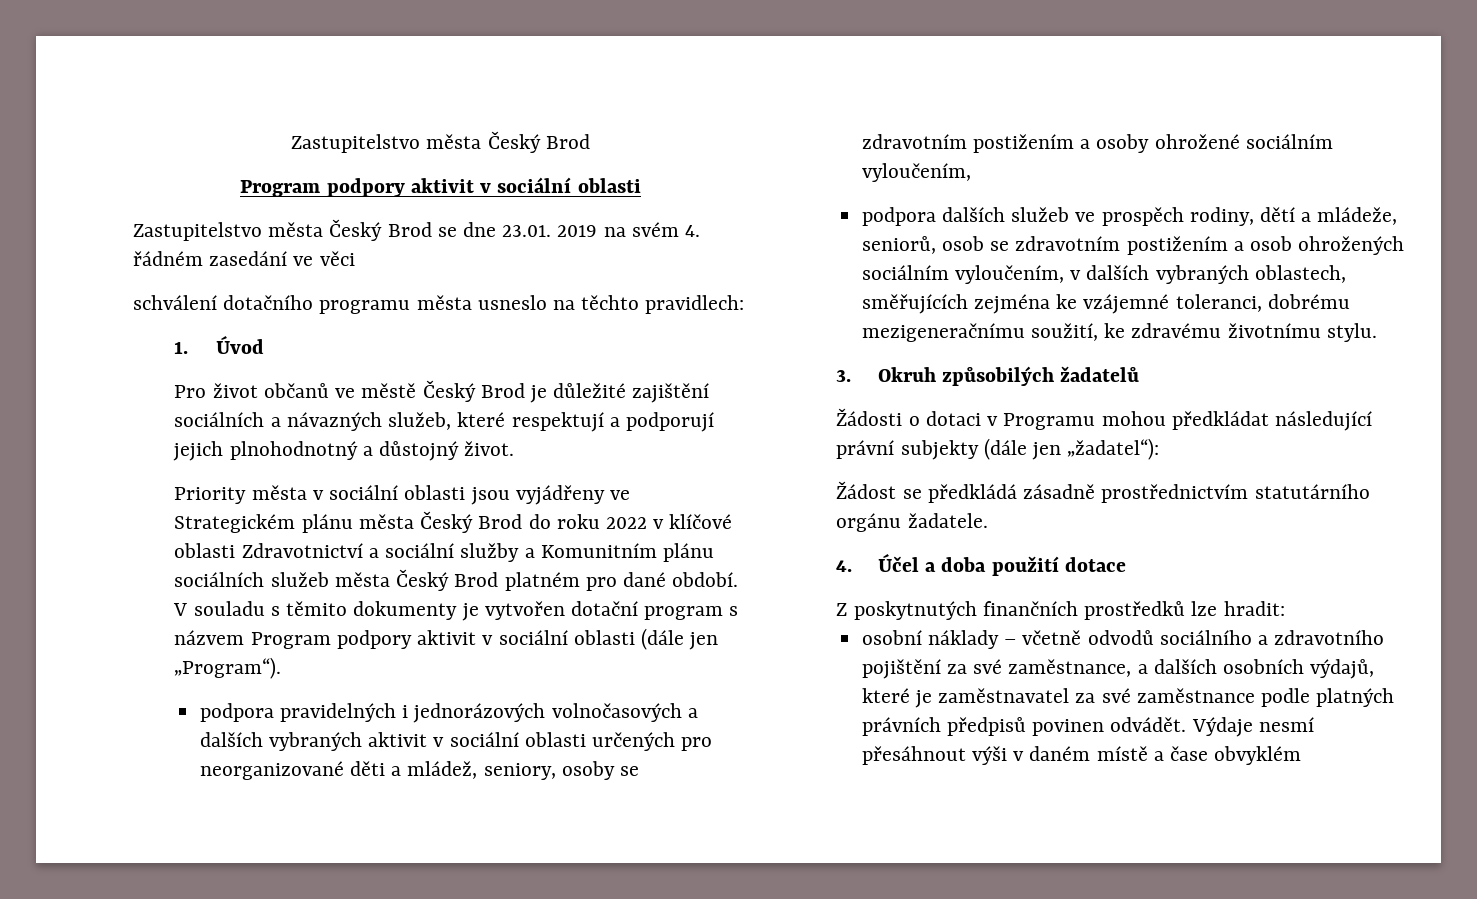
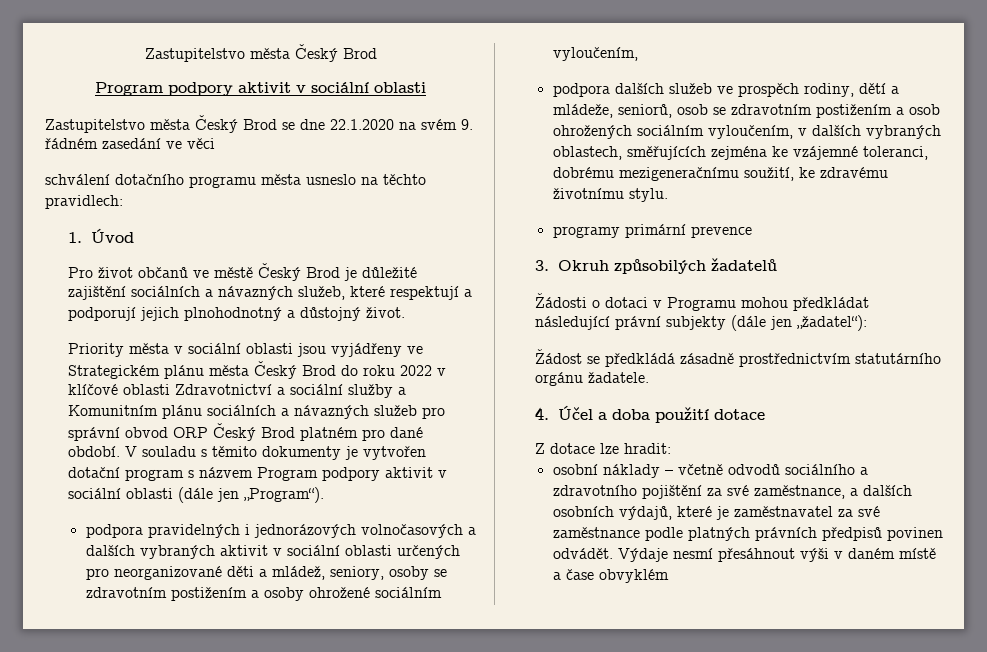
[502,225,598,237] 23.01. 2019 -> [330,119,394,130] 22.1.2020
[685,225,701,237] 4. -> [461,119,473,130] 9.
[270,572,390,587] služeb města -> [281,405,446,419] [68,427,209,441] a návazných služeb pro správní obvod ORP
(1377, 332) none -> [552,224,752,238] // programy primární prevence
[853,601,1186,620] poskytnutých finančních prostředků -> [550,443,596,454] dotace

